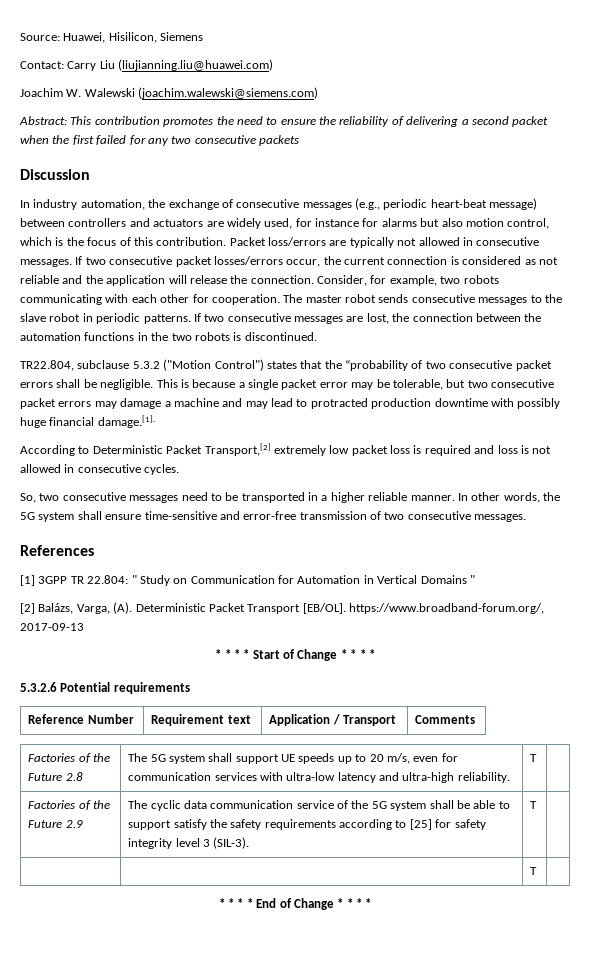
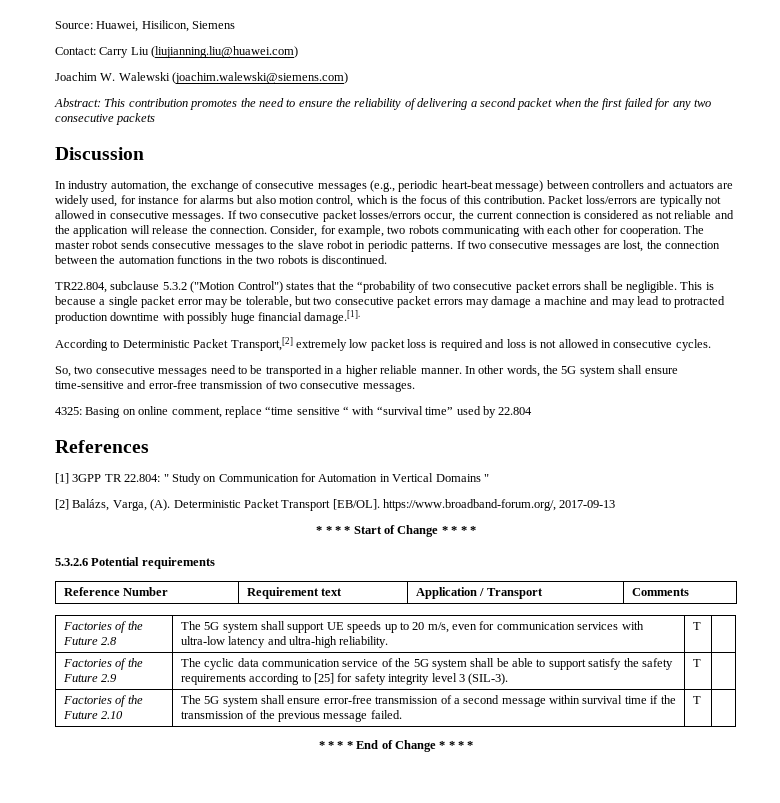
(527, 518) none -> [55,406,533,418] // 4325: Basing on online comment, replace “time sensitive “ with “survival time” used by 22.804
(538, 805) | -> [62,695,143,707] [62,711,124,719] [180,695,676,707] [180,710,402,722] Factories of the Future 2.10 | The 5G system shall ensure error-free transmission of a second message within survival time if the transmission of the previous message failed.

